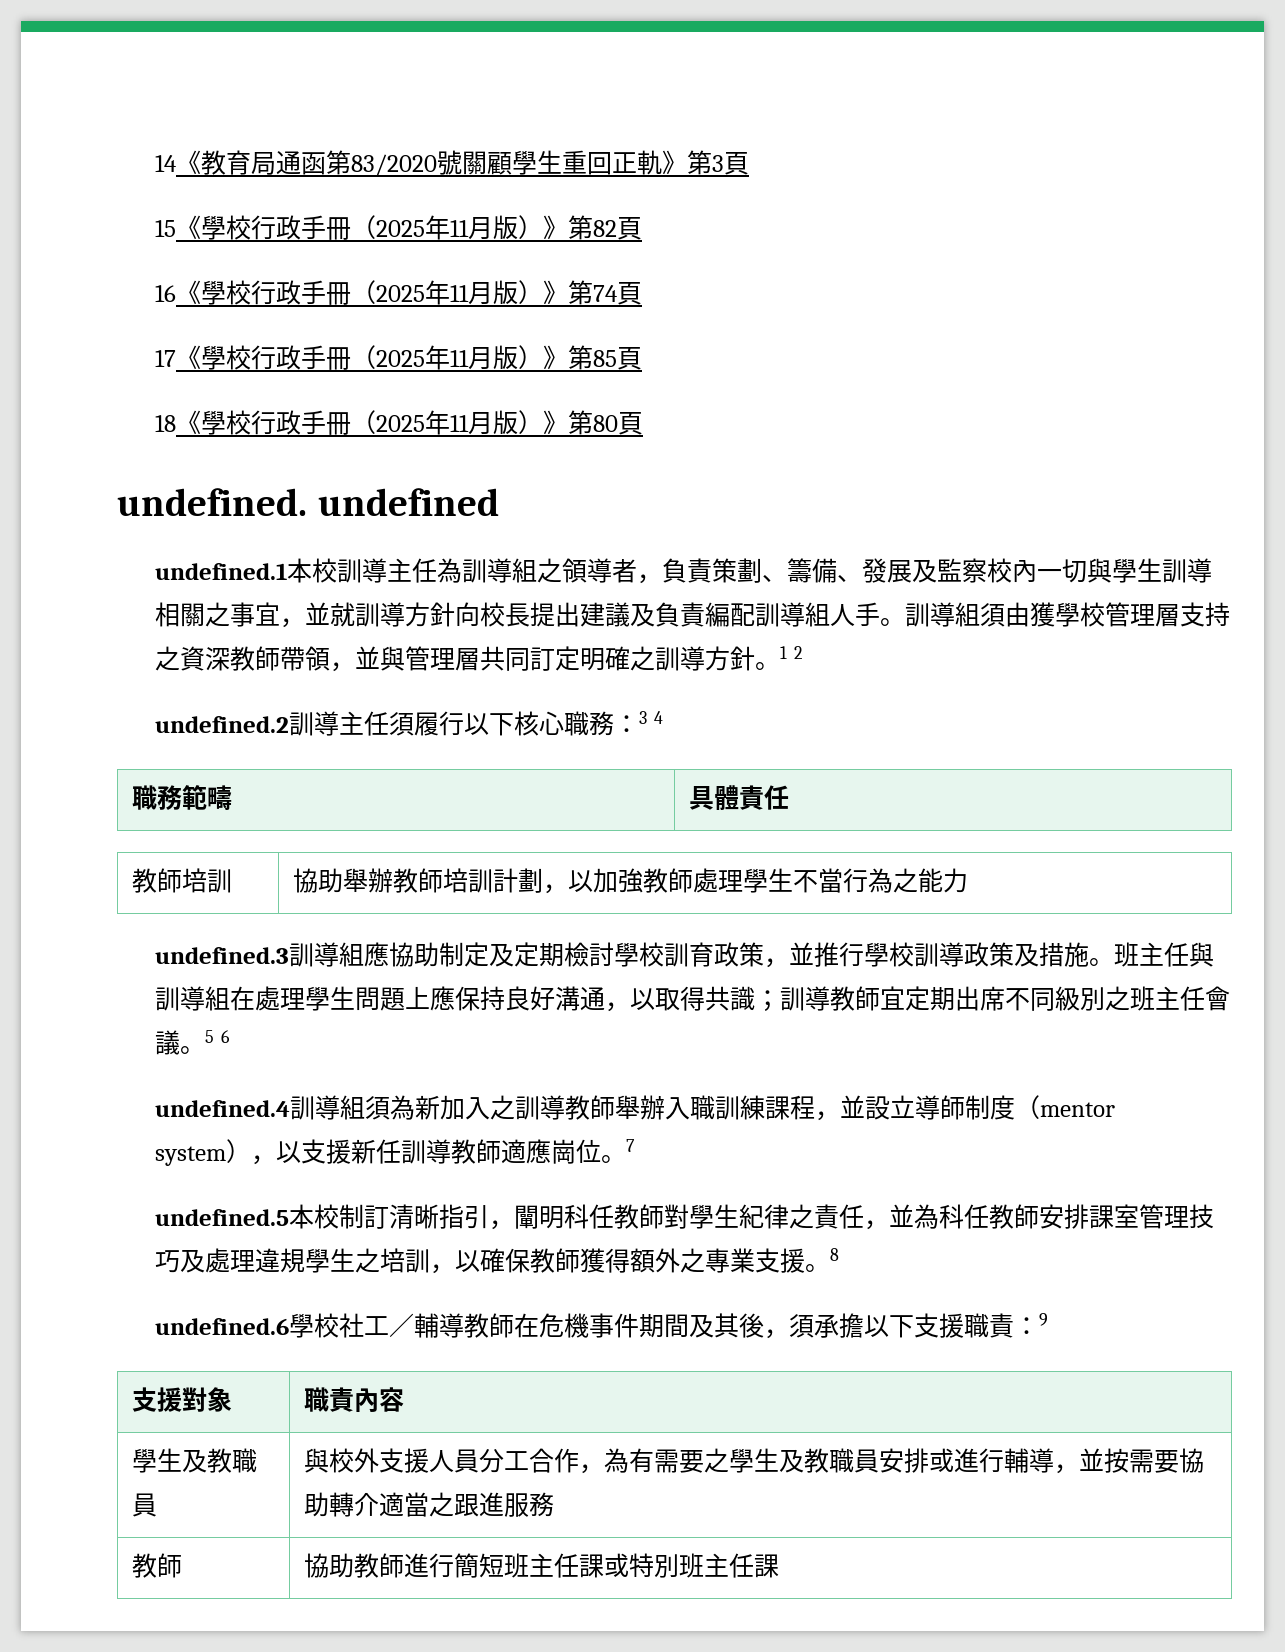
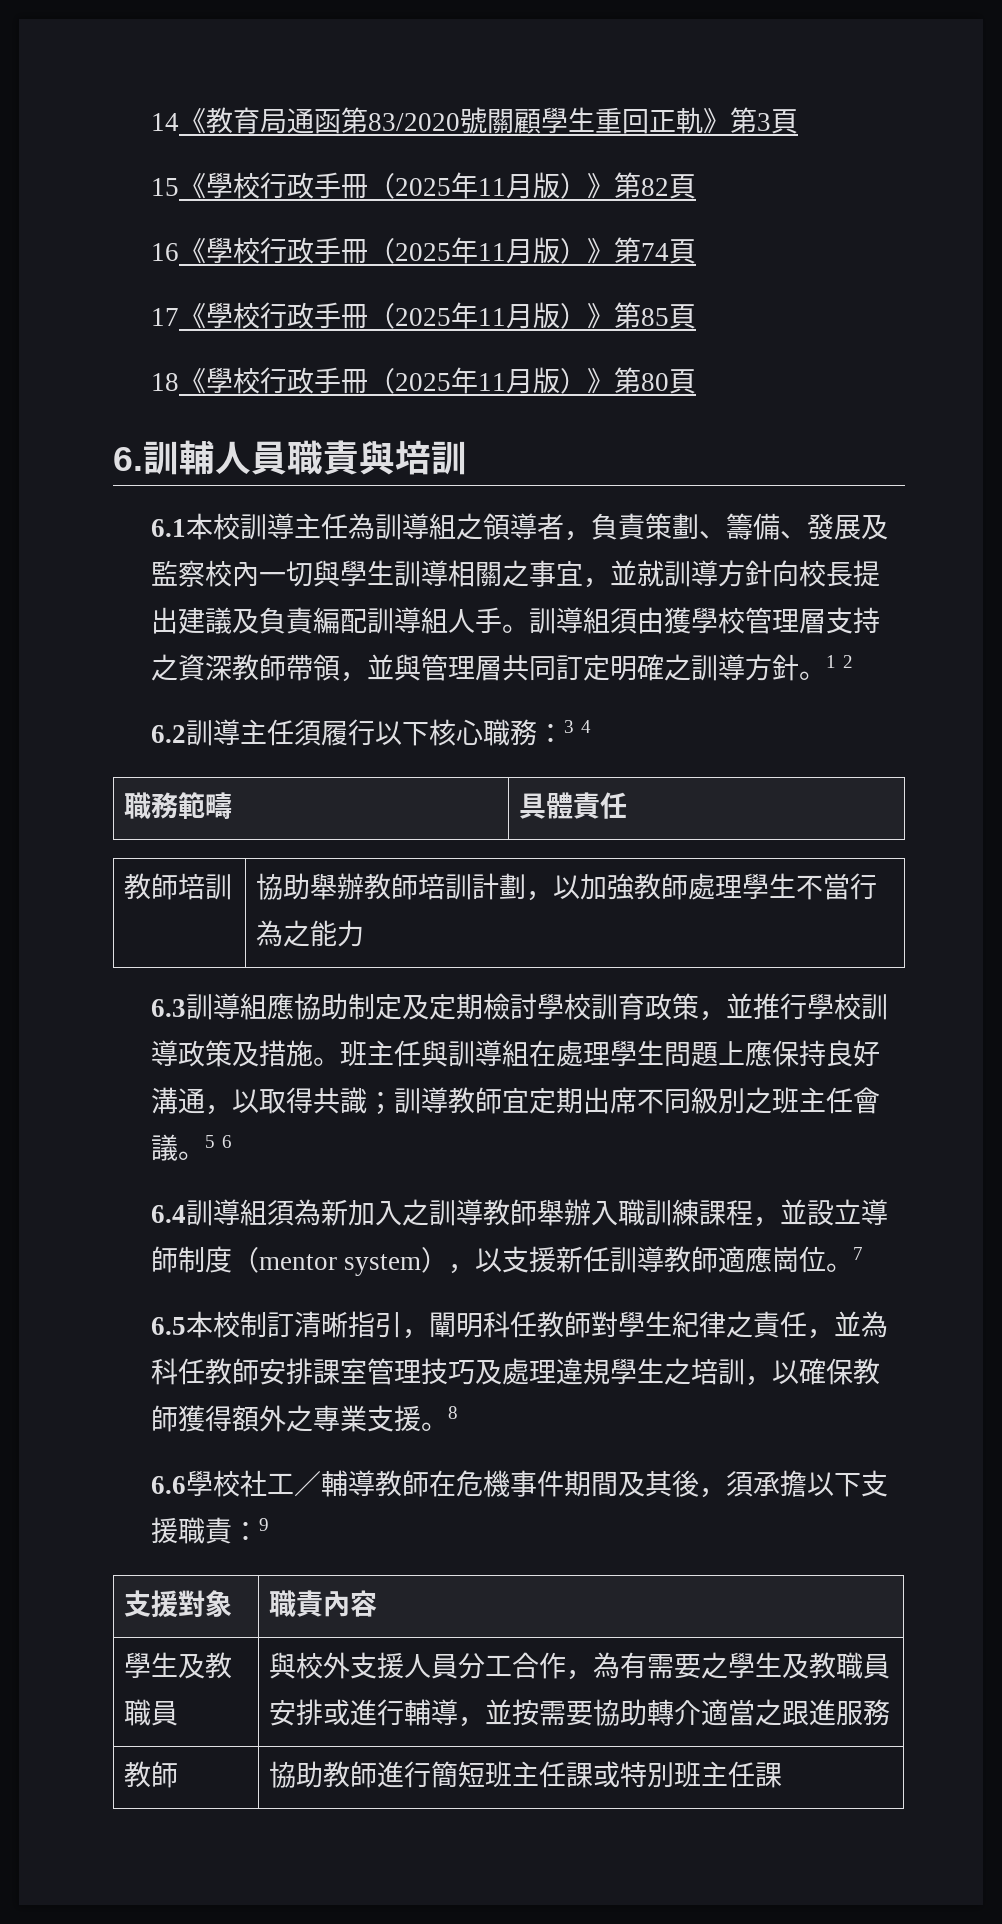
[117,488,499,516] [154,563,287,580] undefined. undefined // undefined.1 -> [113,440,467,475] [150,519,186,537] 6.訓輔人員職責與培訓 // 6.1
[154,716,289,733] undefined.2 -> [150,725,186,743] 6.2
[154,947,289,964] undefined.3 -> [150,999,186,1017] 6.3
[154,1100,290,1117] undefined.4 -> [150,1205,186,1223] 6.4
[154,1209,289,1226] undefined.5 -> [150,1317,186,1335] 6.5
[154,1318,289,1335] undefined.6 -> [150,1476,186,1494] 6.6

